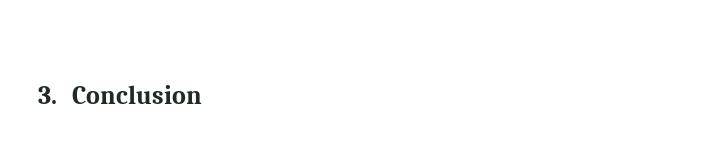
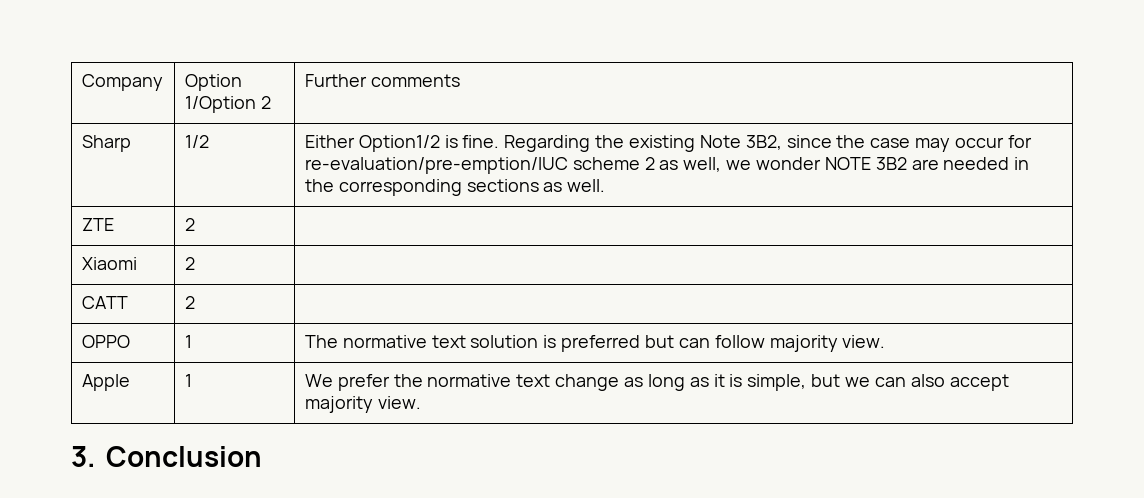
(38, 95) none -> [81,74,163,91] [184,74,242,91] [184,96,271,113] [304,74,460,87] [81,135,131,152] [184,135,209,148] [304,135,1032,152] [304,157,1030,174] [304,179,606,196] [81,218,114,231] [184,218,195,231] [81,257,137,270] [184,257,195,270] [81,296,128,309] [184,296,195,309] [81,335,130,348] [184,335,192,348] [304,335,886,352] [81,374,130,391] [184,374,192,387] [304,374,1009,391] [304,396,421,413] Company | Option 1/Option 2 | Further comments // Sharp | 1/2 | Either Option1/2 is fine. Regarding the existing Note 3B2, since the case may occur for re-evaluation/pre-emption/IUC scheme 2 as well, we wonder NOTE 3B2 are needed in the corresponding sections as well. // ZTE | 2 | // Xiaomi | 2 | // CATT | 2 | // OPPO | 1 | The normative text solution is preferred but can follow majority view. // Apple | 1 | We prefer the normative text change as long as it is simple, but we can also accept majority view. //

